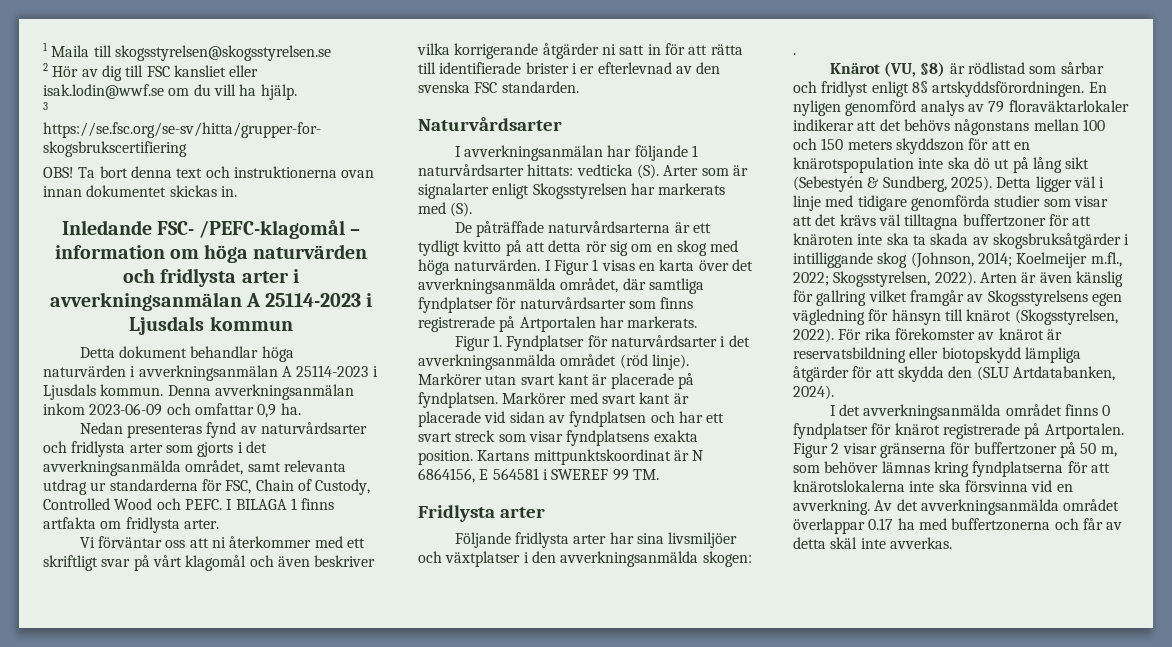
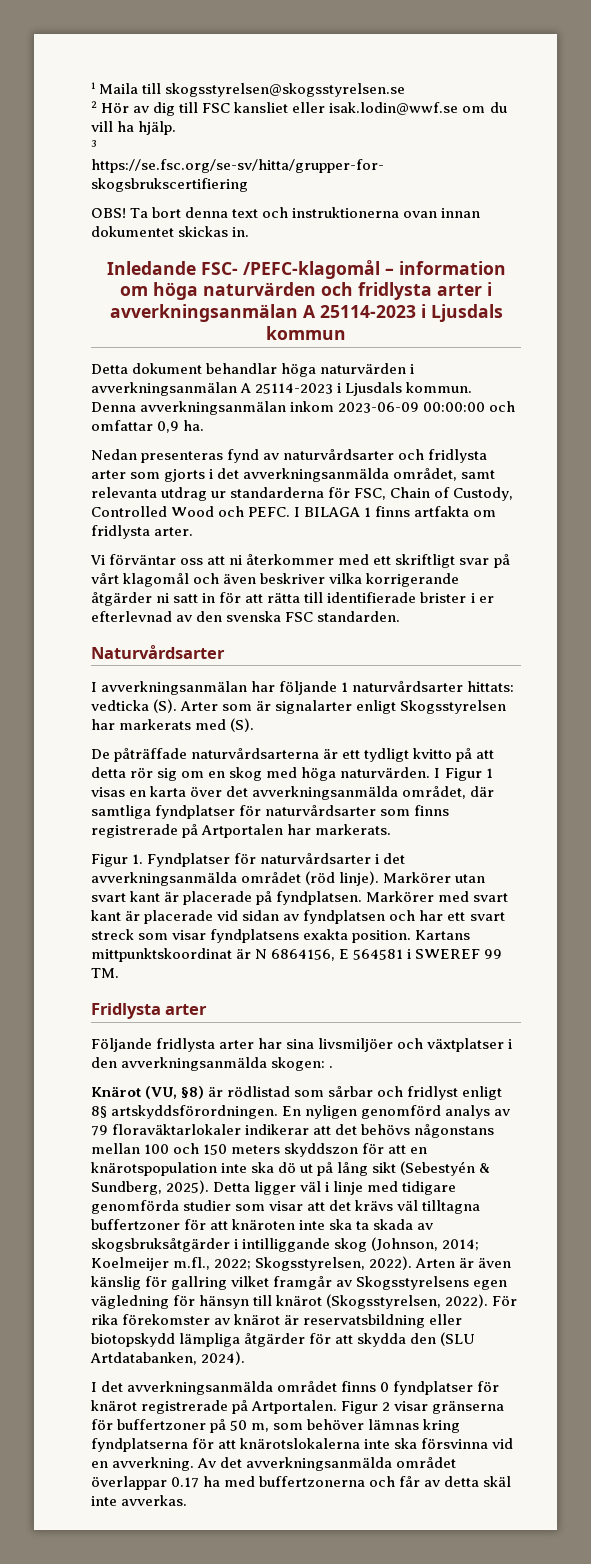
(163, 409) none -> [423,402,486,412] 00:00:00

